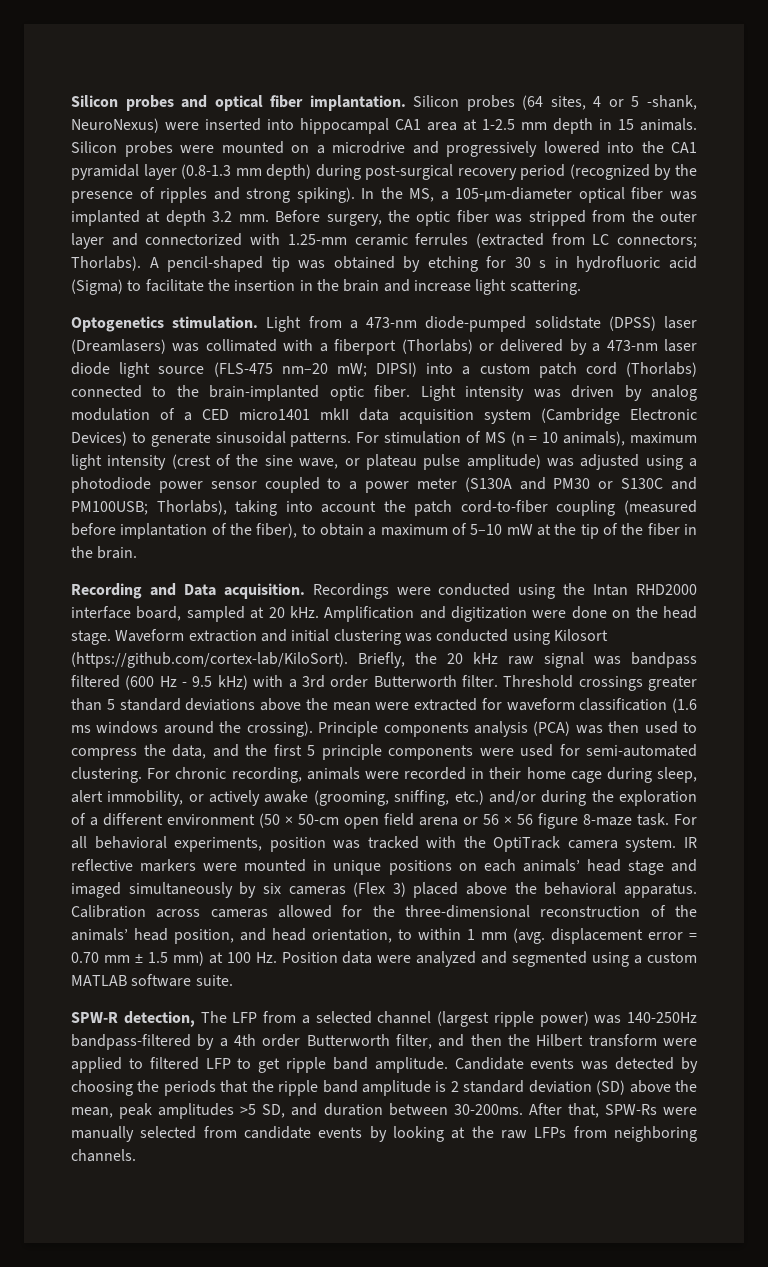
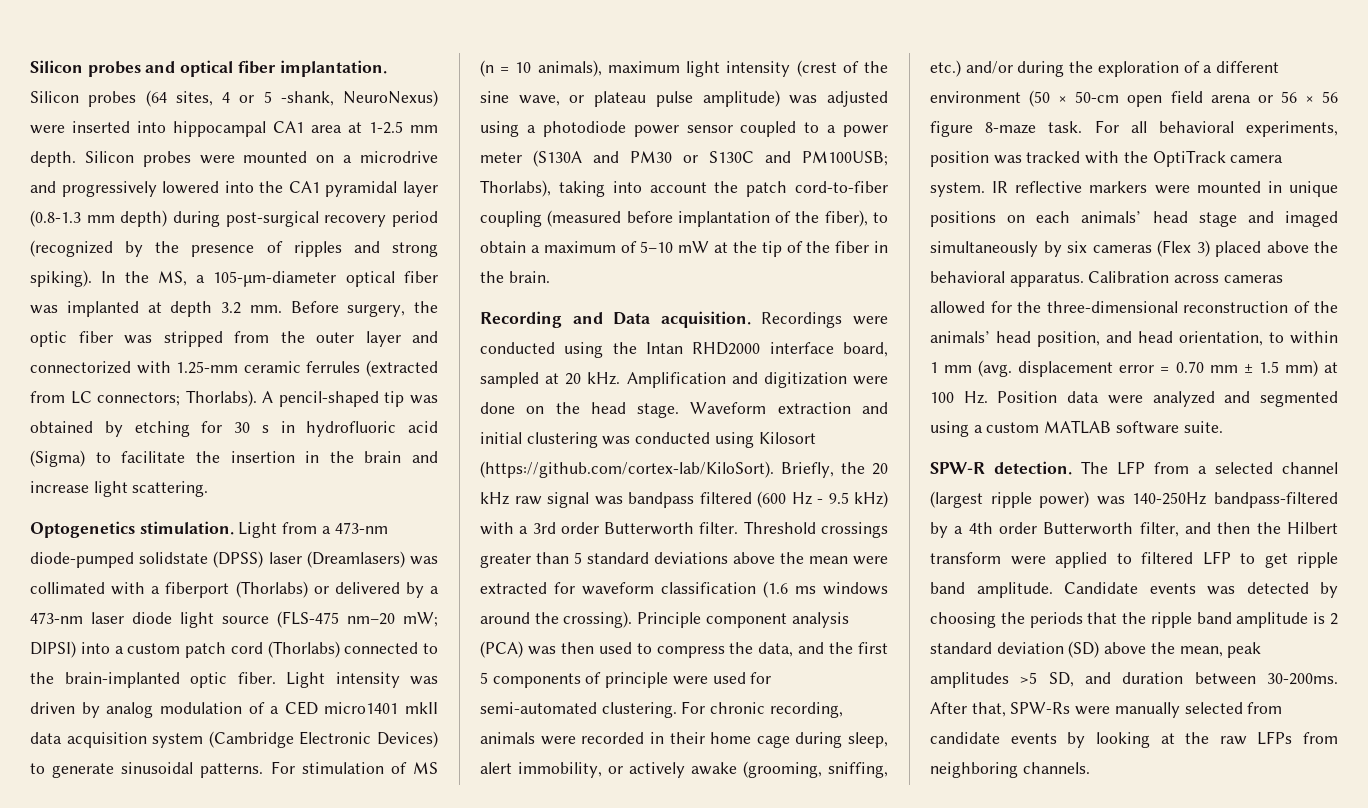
[553,118,697,134] depth in 15 animals. -> [30,151,76,167] depth.
[383,722,469,737] components -> [705,613,787,628] component
[321,744,473,760] principle components -> [492,672,669,688] components of principle
[123,1011,195,1027] detection, -> [994,461,1072,475] detection.

